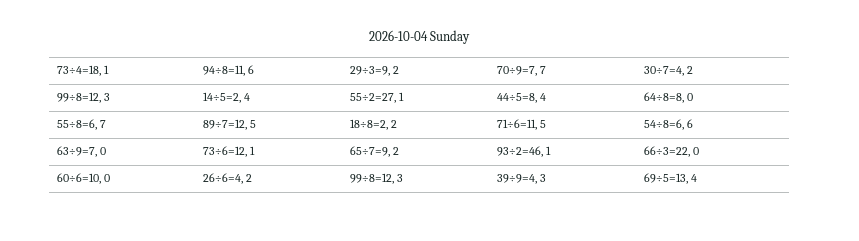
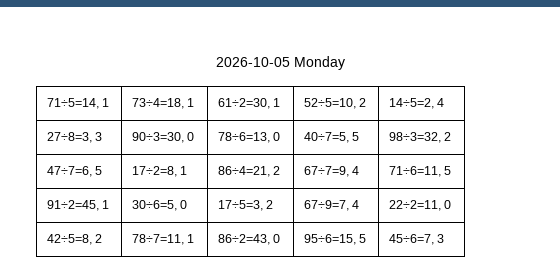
[368,30,471,44] [56,65,109,76] [202,65,254,76] [349,66,399,76] [496,66,546,76] [643,66,693,76] [56,92,110,103] [202,92,250,103] [349,92,404,103] [496,93,546,103] [643,92,693,103] [56,119,106,130] [202,119,256,130] [349,119,397,130] [496,119,546,130] [643,119,693,130] [56,146,106,157] [202,146,255,157] [349,146,399,157] [496,146,551,157] [643,146,699,157] [56,173,110,184] [202,173,252,184] [349,173,403,184] [496,174,546,184] [643,173,697,184] 2026-10-04 Sunday // 73÷4=18, 1 | 94÷8=11, 6 | 29÷3=9, 2 | 70÷9=7, 7 | 30÷7=4, 2 // 99÷8=12, 3 | 14÷5=2, 4 | 55÷2=27, 1 | 44÷5=8, 4 | 64÷8=8, 0 // 55÷8=6, 7 | 89÷7=12, 5 | 18÷8=2, 2 | 71÷6=11, 5 | 54÷8=6, 6 // 63÷9=7, 0 | 73÷6=12, 1 | 65÷7=9, 2 | 93÷2=46, 1 | 66÷3=22, 0 // 60÷6=10, 0 | 26÷6=4, 2 | 99÷8=12, 3 | 39÷9=4, 3 | 69÷5=13, 4 -> [215,56,345,70] [46,98,110,109] [131,98,195,109] [217,98,281,109] [303,98,367,109] [388,98,445,109] [46,132,103,143] [131,132,195,143] [217,132,281,143] [303,132,360,143] [388,132,452,143] [46,166,103,177] [131,166,188,177] [217,166,281,177] [303,166,360,177] [388,166,452,177] [46,200,110,211] [131,200,188,211] [217,200,274,211] [303,200,360,211] [388,200,452,211] [46,234,103,245] [131,234,195,245] [217,234,281,245] [303,234,367,245] [388,234,445,245] 2026-10-05 Monday // 71÷5=14, 1 | 73÷4=18, 1 | 61÷2=30, 1 | 52÷5=10, 2 | 14÷5=2, 4 // 27÷8=3, 3 | 90÷3=30, 0 | 78÷6=13, 0 | 40÷7=5, 5 | 98÷3=32, 2 // 47÷7=6, 5 | 17÷2=8, 1 | 86÷4=21, 2 | 67÷7=9, 4 | 71÷6=11, 5 // 91÷2=45, 1 | 30÷6=5, 0 | 17÷5=3, 2 | 67÷9=7, 4 | 22÷2=11, 0 // 42÷5=8, 2 | 78÷7=11, 1 | 86÷2=43, 0 | 95÷6=15, 5 | 45÷6=7, 3

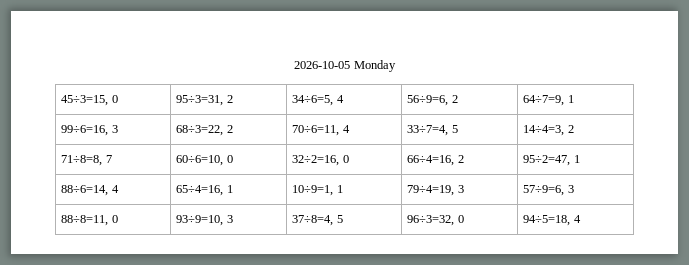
[46,98,110,109] [131,98,195,109] [217,98,281,109] [303,98,367,109] [388,98,445,109] [46,132,103,143] [131,132,195,143] [217,132,281,143] [303,132,360,143] [388,132,452,143] [46,166,103,177] [131,166,188,177] [217,166,281,177] [303,166,360,177] [388,166,452,177] [46,200,110,211] [131,200,188,211] [217,200,274,211] [303,200,360,211] [388,200,452,211] [46,234,103,245] [131,234,195,245] [217,234,281,245] [303,234,367,245] [388,234,445,245] 71÷5=14, 1 | 73÷4=18, 1 | 61÷2=30, 1 | 52÷5=10, 2 | 14÷5=2, 4 // 27÷8=3, 3 | 90÷3=30, 0 | 78÷6=13, 0 | 40÷7=5, 5 | 98÷3=32, 2 // 47÷7=6, 5 | 17÷2=8, 1 | 86÷4=21, 2 | 67÷7=9, 4 | 71÷6=11, 5 // 91÷2=45, 1 | 30÷6=5, 0 | 17÷5=3, 2 | 67÷9=7, 4 | 22÷2=11, 0 // 42÷5=8, 2 | 78÷7=11, 1 | 86÷2=43, 0 | 95÷6=15, 5 | 45÷6=7, 3 -> [61,95,118,106] [176,95,233,106] [292,95,344,106] [407,95,458,106] [523,95,574,106] [61,125,118,136] [176,125,233,136] [292,125,350,136] [407,125,458,136] [523,125,574,136] [61,155,112,166] [176,155,233,166] [292,155,349,166] [407,155,464,166] [523,155,580,166] [61,185,119,196] [176,185,233,196] [292,185,343,196] [407,185,464,196] [523,185,574,196] [61,215,118,226] [176,215,233,226] [292,215,343,226] [407,215,464,226] [523,215,581,226] 45÷3=15, 0 | 95÷3=31, 2 | 34÷6=5, 4 | 56÷9=6, 2 | 64÷7=9, 1 // 99÷6=16, 3 | 68÷3=22, 2 | 70÷6=11, 4 | 33÷7=4, 5 | 14÷4=3, 2 // 71÷8=8, 7 | 60÷6=10, 0 | 32÷2=16, 0 | 66÷4=16, 2 | 95÷2=47, 1 // 88÷6=14, 4 | 65÷4=16, 1 | 10÷9=1, 1 | 79÷4=19, 3 | 57÷9=6, 3 // 88÷8=11, 0 | 93÷9=10, 3 | 37÷8=4, 5 | 96÷3=32, 0 | 94÷5=18, 4

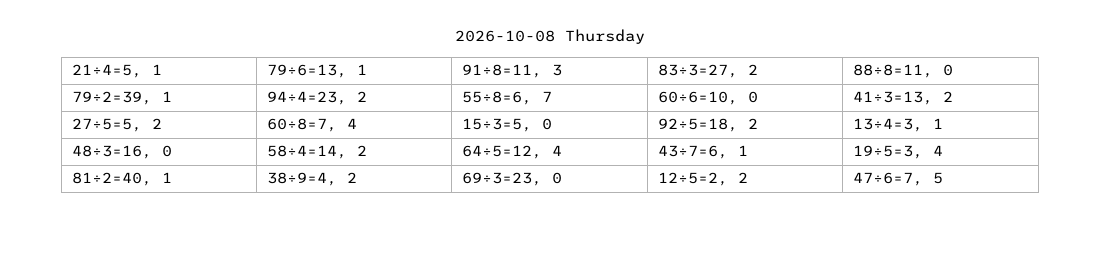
[294,60,396,72] [61,95,118,106] [176,95,233,106] [292,95,344,106] [407,95,458,106] [523,95,574,106] [61,125,118,136] [176,125,233,136] [292,125,350,136] [407,125,458,136] [523,125,574,136] [61,155,112,166] [176,155,233,166] [292,155,349,166] [407,155,464,166] [523,155,580,166] [61,185,119,196] [176,185,233,196] [292,185,343,196] [407,185,464,196] [523,185,574,196] [61,215,118,226] [176,215,233,226] [292,215,343,226] [407,215,464,226] [523,215,581,226] 2026-10-05 Monday // 45÷3=15, 0 | 95÷3=31, 2 | 34÷6=5, 4 | 56÷9=6, 2 | 64÷7=9, 1 // 99÷6=16, 3 | 68÷3=22, 2 | 70÷6=11, 4 | 33÷7=4, 5 | 14÷4=3, 2 // 71÷8=8, 7 | 60÷6=10, 0 | 32÷2=16, 0 | 66÷4=16, 2 | 95÷2=47, 1 // 88÷6=14, 4 | 65÷4=16, 1 | 10÷9=1, 1 | 79÷4=19, 3 | 57÷9=6, 3 // 88÷8=11, 0 | 93÷9=10, 3 | 37÷8=4, 5 | 96÷3=32, 0 | 94÷5=18, 4 -> [455,29,645,44] [71,64,162,78] [266,64,367,78] [461,64,562,78] [657,64,758,78] [852,64,953,78] [71,91,172,105] [266,91,367,105] [461,91,552,105] [657,91,758,105] [852,91,953,105] [71,118,162,132] [266,118,357,132] [461,118,552,132] [657,118,758,132] [852,118,943,132] [71,145,172,159] [266,145,367,159] [461,145,562,159] [657,145,748,159] [852,145,943,159] [71,172,172,186] [266,172,357,186] [461,172,562,186] [657,172,748,186] [852,172,943,186] 2026-10-08 Thursday // 21÷4=5, 1 | 79÷6=13, 1 | 91÷8=11, 3 | 83÷3=27, 2 | 88÷8=11, 0 // 79÷2=39, 1 | 94÷4=23, 2 | 55÷8=6, 7 | 60÷6=10, 0 | 41÷3=13, 2 // 27÷5=5, 2 | 60÷8=7, 4 | 15÷3=5, 0 | 92÷5=18, 2 | 13÷4=3, 1 // 48÷3=16, 0 | 58÷4=14, 2 | 64÷5=12, 4 | 43÷7=6, 1 | 19÷5=3, 4 // 81÷2=40, 1 | 38÷9=4, 2 | 69÷3=23, 0 | 12÷5=2, 2 | 47÷6=7, 5

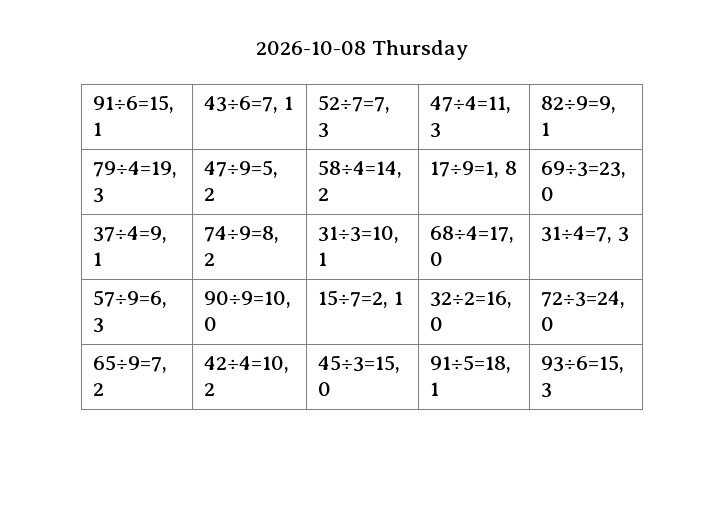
[71,64,162,78] [266,64,367,78] [461,64,562,78] [657,64,758,78] [852,64,953,78] [71,91,172,105] [266,91,367,105] [461,91,552,105] [657,91,758,105] [852,91,953,105] [71,118,162,132] [266,118,357,132] [461,118,552,132] [657,118,758,132] [852,118,943,132] [71,145,172,159] [266,145,367,159] [461,145,562,159] [657,145,748,159] [852,145,943,159] [71,172,172,186] [266,172,357,186] [461,172,562,186] [657,172,748,186] [852,172,943,186] 21÷4=5, 1 | 79÷6=13, 1 | 91÷8=11, 3 | 83÷3=27, 2 | 88÷8=11, 0 // 79÷2=39, 1 | 94÷4=23, 2 | 55÷8=6, 7 | 60÷6=10, 0 | 41÷3=13, 2 // 27÷5=5, 2 | 60÷8=7, 4 | 15÷3=5, 0 | 92÷5=18, 2 | 13÷4=3, 1 // 48÷3=16, 0 | 58÷4=14, 2 | 64÷5=12, 4 | 43÷7=6, 1 | 19÷5=3, 4 // 81÷2=40, 1 | 38÷9=4, 2 | 69÷3=23, 0 | 12÷5=2, 2 | 47÷6=7, 5 -> [93,95,175,113] [93,122,103,136] [204,96,293,113] [318,95,391,113] [318,123,330,138] [430,96,512,113] [430,123,442,138] [541,96,617,113] [541,122,551,136] [93,161,178,178] [93,188,105,203] [204,160,279,178] [204,188,216,201] [318,160,403,178] [318,188,330,201] [430,161,517,178] [541,161,627,178] [541,187,555,201] [93,226,168,243] [93,252,103,266] [204,226,280,243] [204,253,216,266] [318,226,400,243] [318,252,328,266] [430,226,515,243] [430,252,444,266] [541,226,629,243] [93,290,168,308] [93,318,105,333] [204,291,292,308] [204,317,218,331] [318,290,403,308] [430,291,513,308] [430,317,444,331] [541,291,626,308] [541,317,555,331] [93,355,168,373] [93,383,105,396] [204,356,290,373] [204,383,216,396] [318,355,401,373] [318,382,332,396] [430,355,512,373] [430,382,440,396] [541,355,625,373] [541,383,553,398] 91÷6=15, 1 | 43÷6=7, 1 | 52÷7=7, 3 | 47÷4=11, 3 | 82÷9=9, 1 // 79÷4=19, 3 | 47÷9=5, 2 | 58÷4=14, 2 | 17÷9=1, 8 | 69÷3=23, 0 // 37÷4=9, 1 | 74÷9=8, 2 | 31÷3=10, 1 | 68÷4=17, 0 | 31÷4=7, 3 // 57÷9=6, 3 | 90÷9=10, 0 | 15÷7=2, 1 | 32÷2=16, 0 | 72÷3=24, 0 // 65÷9=7, 2 | 42÷4=10, 2 | 45÷3=15, 0 | 91÷5=18, 1 | 93÷6=15, 3

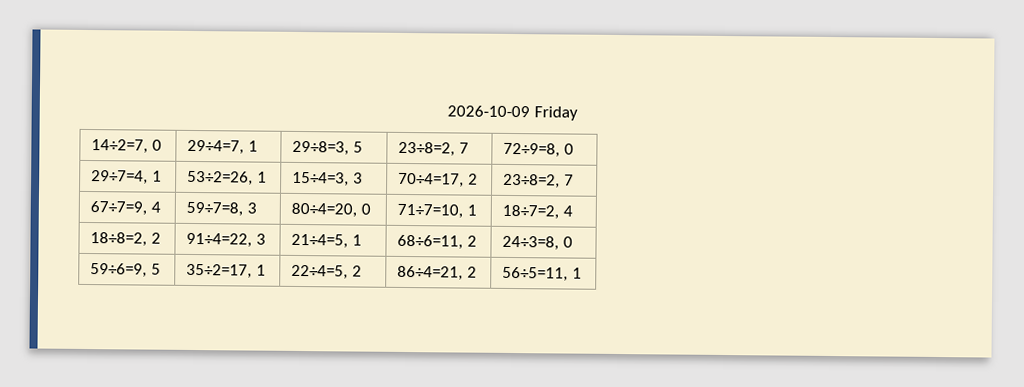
[256,40,468,60] [93,95,175,113] [93,122,103,136] [204,96,293,113] [318,95,391,113] [318,123,330,138] [430,96,512,113] [430,123,442,138] [541,96,617,113] [541,122,551,136] [93,161,178,178] [93,188,105,203] [204,160,279,178] [204,188,216,201] [318,160,403,178] [318,188,330,201] [430,161,517,178] [541,161,627,178] [541,187,555,201] [93,226,168,243] [93,252,103,266] [204,226,280,243] [204,253,216,266] [318,226,400,243] [318,252,328,266] [430,226,515,243] [430,252,444,266] [541,226,629,243] [93,290,168,308] [93,318,105,333] [204,291,292,308] [204,317,218,331] [318,290,403,308] [430,291,513,308] [430,317,444,331] [541,291,626,308] [541,317,555,331] [93,355,168,373] [93,383,105,396] [204,356,290,373] [204,383,216,396] [318,355,401,373] [318,382,332,396] [430,355,512,373] [430,382,440,396] [541,355,625,373] [541,383,553,398] 2026-10-08 Thursday // 91÷6=15, 1 | 43÷6=7, 1 | 52÷7=7, 3 | 47÷4=11, 3 | 82÷9=9, 1 // 79÷4=19, 3 | 47÷9=5, 2 | 58÷4=14, 2 | 17÷9=1, 8 | 69÷3=23, 0 // 37÷4=9, 1 | 74÷9=8, 2 | 31÷3=10, 1 | 68÷4=17, 0 | 31÷4=7, 3 // 57÷9=6, 3 | 90÷9=10, 0 | 15÷7=2, 1 | 32÷2=16, 0 | 72÷3=24, 0 // 65÷9=7, 2 | 42÷4=10, 2 | 45÷3=15, 0 | 91÷5=18, 1 | 93÷6=15, 3 -> [447,105,578,121] [91,139,162,154] [187,139,258,155] [292,140,363,156] [398,141,469,157] [503,142,574,158] [91,170,162,185] [187,170,267,186] [292,171,363,187] [398,172,478,188] [503,173,574,189] [90,201,161,216] [186,201,257,217] [291,202,371,218] [397,203,477,219] [502,204,573,220] [90,232,161,247] [186,232,266,248] [291,233,362,249] [397,234,477,250] [502,235,573,251] [90,263,161,278] [186,263,266,279] [291,264,362,280] [397,265,477,281] [502,266,582,282] 2026-10-09 Friday // 14÷2=7, 0 | 29÷4=7, 1 | 29÷8=3, 5 | 23÷8=2, 7 | 72÷9=8, 0 // 29÷7=4, 1 | 53÷2=26, 1 | 15÷4=3, 3 | 70÷4=17, 2 | 23÷8=2, 7 // 67÷7=9, 4 | 59÷7=8, 3 | 80÷4=20, 0 | 71÷7=10, 1 | 18÷7=2, 4 // 18÷8=2, 2 | 91÷4=22, 3 | 21÷4=5, 1 | 68÷6=11, 2 | 24÷3=8, 0 // 59÷6=9, 5 | 35÷2=17, 1 | 22÷4=5, 2 | 86÷4=21, 2 | 56÷5=11, 1

